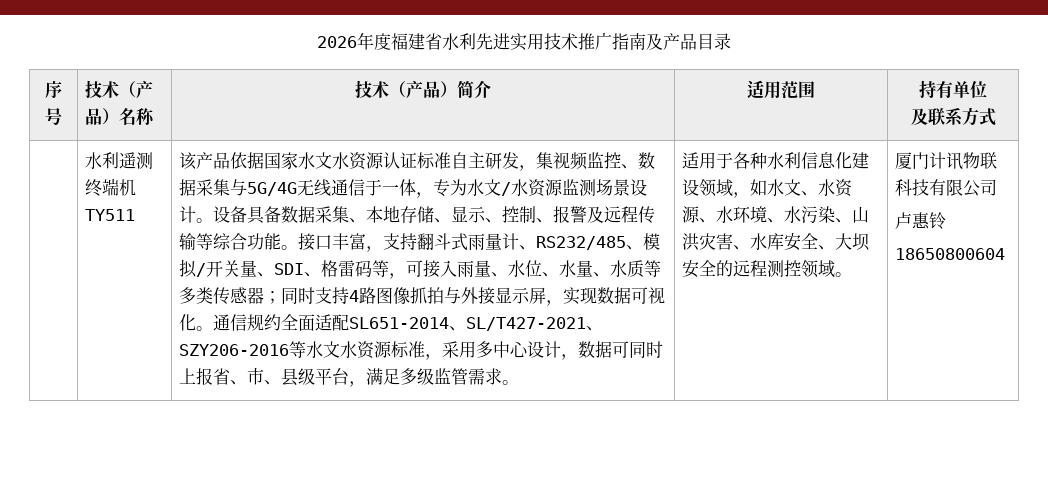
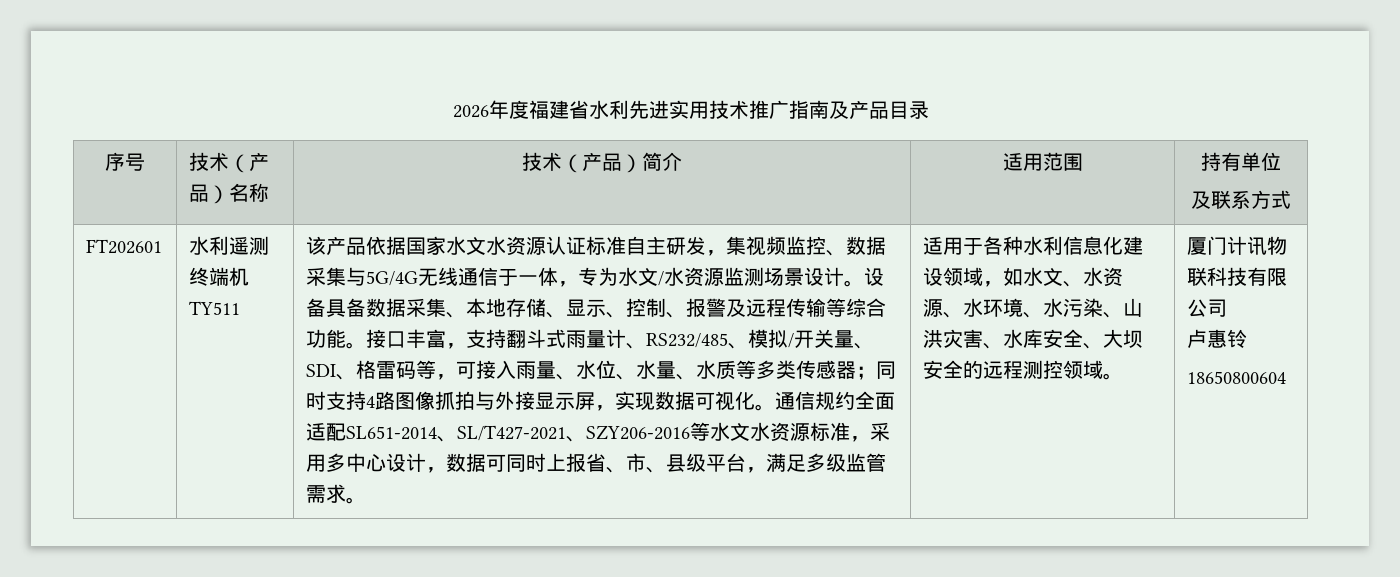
(996, 117) none -> [86,239,163,254] FT202601

